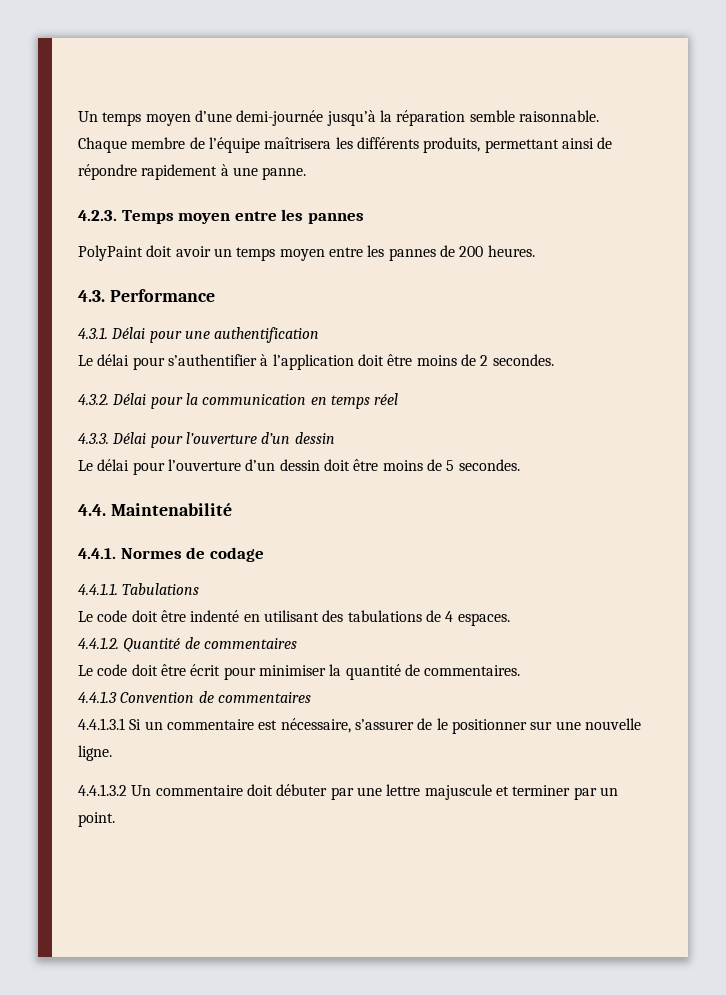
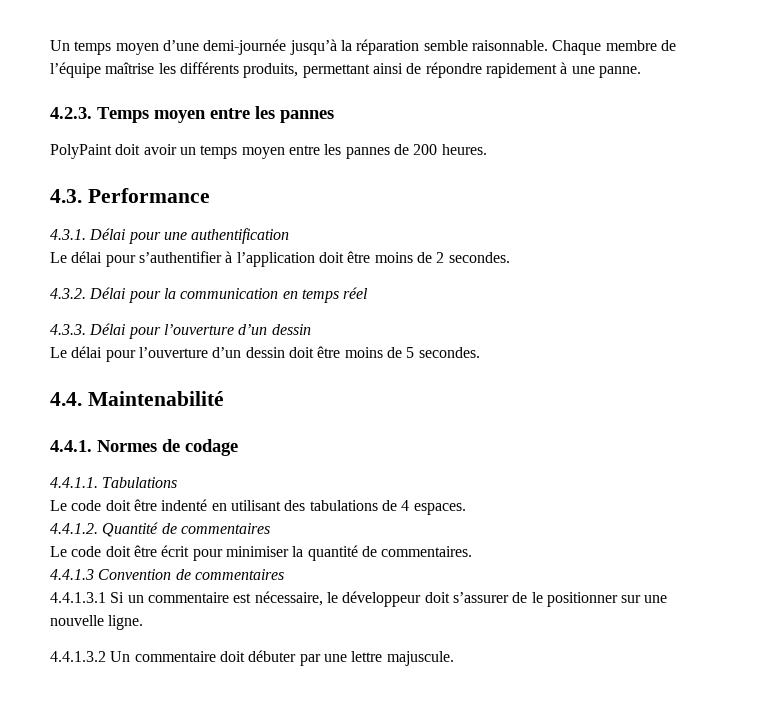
[264,137,332,149] maîtrisera -> [105,62,155,74] maîtrise
(351, 725) none -> [326,591,450,607] le développeur doit
[424,784,618,800] [78,812,115,827] majuscule et terminer par un point. -> [386,651,454,666] majuscule.

